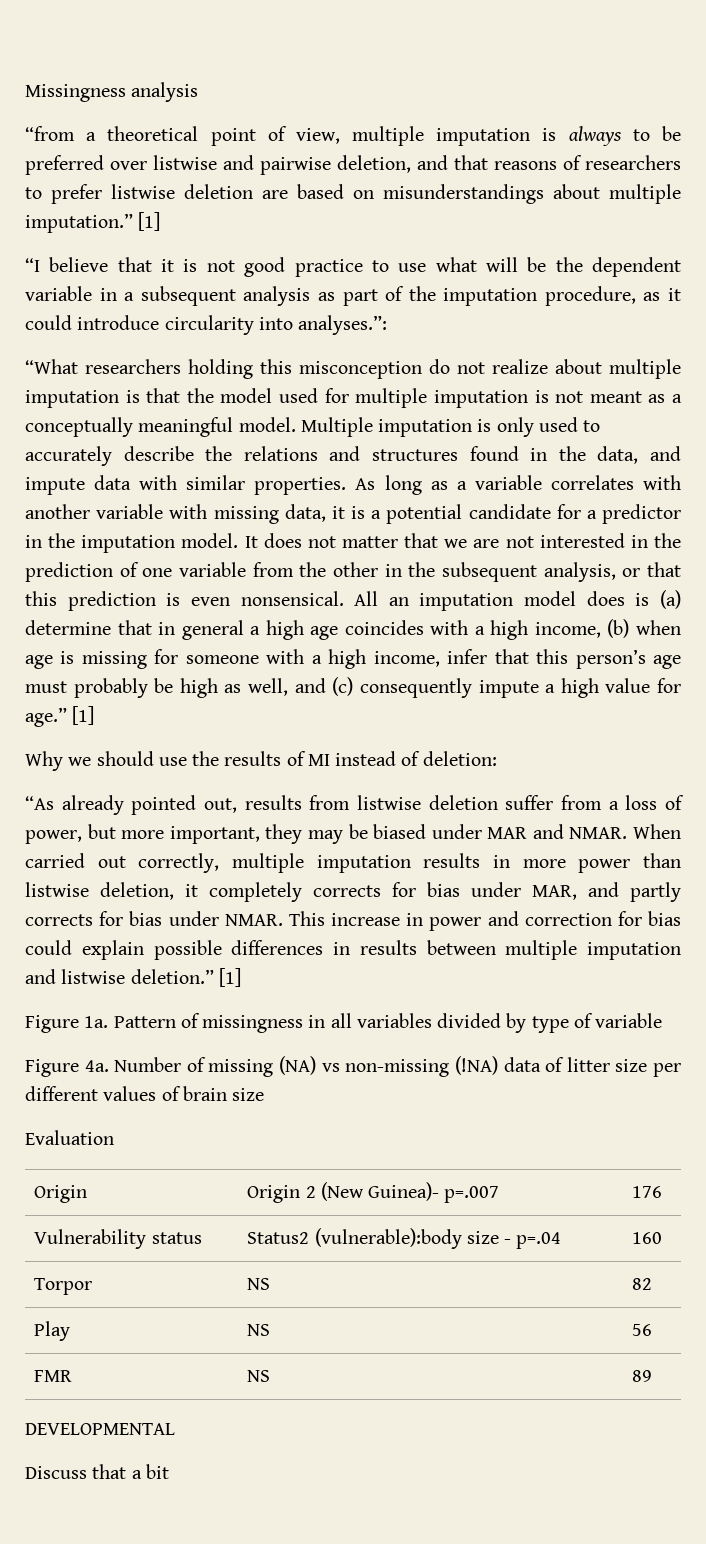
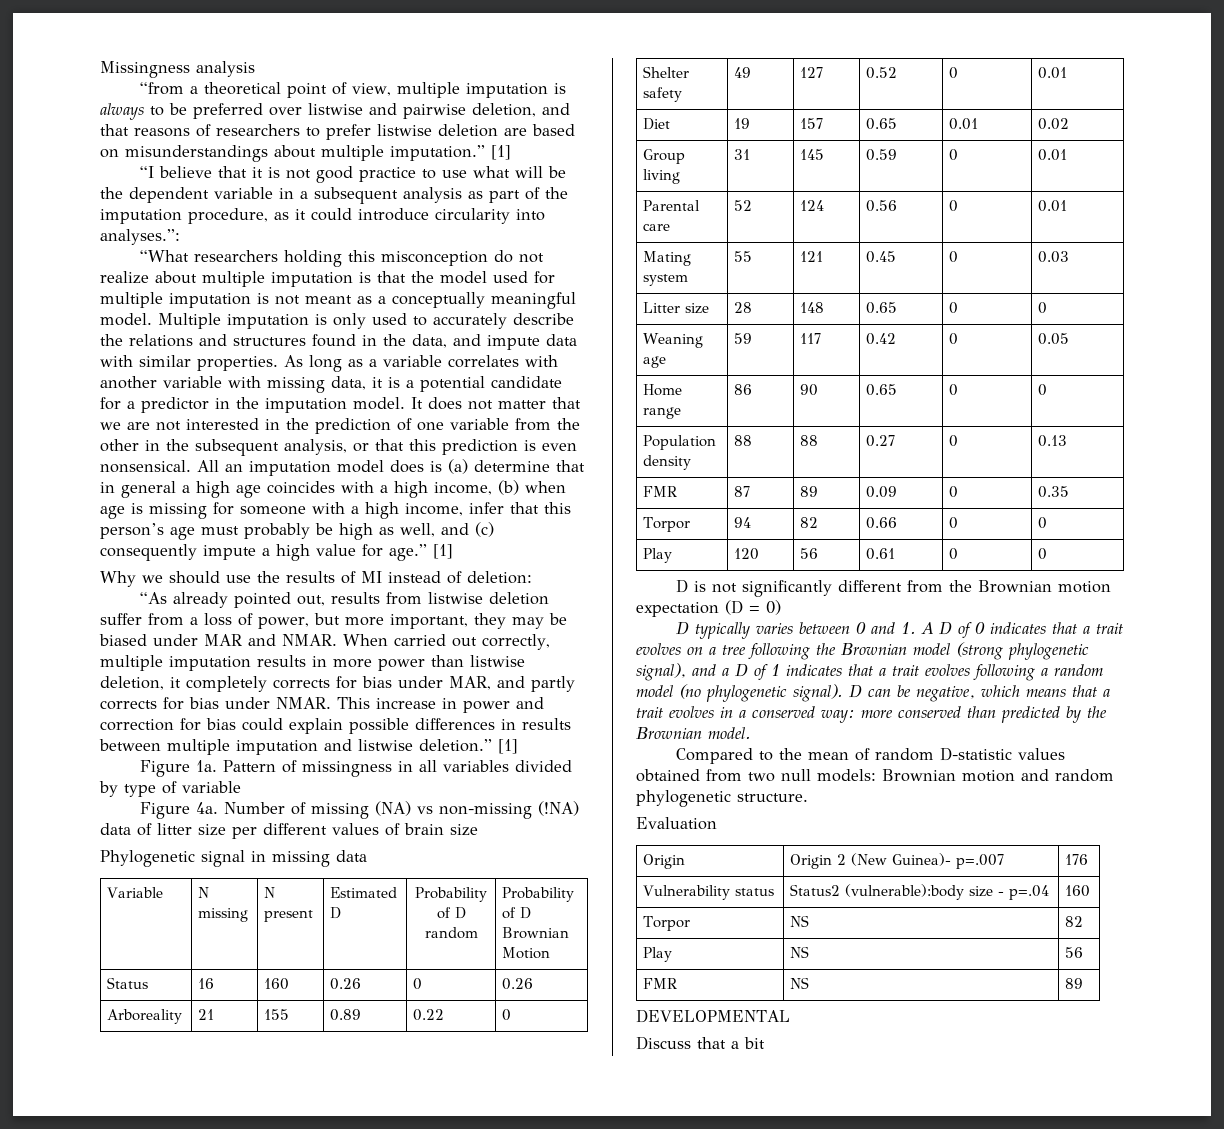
(265, 1094) none -> [100,850,367,867] [107,887,164,898] [198,887,210,898] [198,908,249,922] [264,887,276,898] [264,910,314,922] [330,887,398,898] [330,907,342,919] [415,887,487,902] [436,907,466,919] [424,927,478,939] [502,887,575,902] [502,907,532,919] [502,927,570,939] [502,947,551,959] [107,977,149,989] [198,978,215,989] [264,978,290,990] [330,978,362,990] [413,978,423,990] [502,978,534,990] [107,1009,183,1024] [198,1009,215,1020] [264,1009,290,1020] [330,1009,362,1021] [413,1009,445,1021] [502,1009,512,1021] [643,66,690,78] [643,87,683,102] [734,67,752,78] [800,67,824,78] [866,67,898,79] [949,67,959,79] [1038,67,1068,79] [643,118,671,130] [734,118,751,129] [800,118,824,129] [866,118,898,130] [949,118,979,130] [1038,118,1070,130] [643,149,686,164] [643,169,681,184] [734,149,751,160] [800,149,825,160] [866,149,898,161] [949,149,959,161] [1038,149,1068,161] [643,200,701,211] [643,223,671,231] [734,200,753,211] [800,200,825,211] [866,200,898,212] [949,200,959,212] [1038,200,1068,212] [643,251,692,266] [643,274,689,286] [734,251,753,262] [800,251,824,262] [866,251,897,263] [949,251,959,263] [1038,251,1070,263] [643,302,710,314] [734,302,753,313] [800,302,825,313] [866,302,898,314] [949,302,959,314] [1038,302,1048,314] [643,333,704,348] [643,356,667,368] [734,333,753,344] [800,333,822,344] [866,333,897,345] [949,333,959,345] [1038,333,1070,345] [643,384,683,396] [643,407,682,419] [734,384,753,395] [800,384,819,396] [866,384,898,396] [949,384,959,396] [1038,384,1048,396] [643,435,717,450] [643,455,692,470] [734,435,753,446] [800,435,819,446] [866,435,896,447] [949,435,959,447] [1038,435,1068,447] [643,486,678,497] [734,486,751,497] [800,486,819,497] [866,486,898,498] [949,486,959,498] [1038,486,1070,498] [643,517,691,532] [734,517,752,528] [800,517,819,528] [866,517,898,529] [949,517,959,529] [1038,517,1048,529] [643,548,673,563] [734,548,760,560] [800,548,819,559] [866,548,896,560] [949,548,959,560] [1038,548,1048,560] [675,579,1111,597] [636,600,781,617] [675,621,1123,639] [636,642,1089,660] [636,663,1103,681] [636,684,1110,702] [636,706,1107,723] [636,727,751,739] [675,747,1065,764] [636,769,1114,782] [636,790,808,807] // Phylogenetic signal in missing data // Variable | N missing | N present | Estimated D | Probability of D random | Probability of D Brownian Motion // Status | 16 | 160 | 0.26 | 0 | 0.26 // Arboreality | 21 | 155 | 0.89 | 0.22 | 0 // Shelter safety | 49 | 127 | 0.52 | 0 | 0.01 // Diet | 19 | 157 | 0.65 | 0.01 | 0.02 // Group living | 31 | 145 | 0.59 | 0 | 0.01 // Parental care | 52 | 124 | 0.56 | 0 | 0.01 // Mating system | 55 | 121 | 0.45 | 0 | 0.03 // Litter size | 28 | 148 | 0.65 | 0 | 0 // Weaning age | 59 | 117 | 0.42 | 0 | 0.05 // Home range | 86 | 90 | 0.65 | 0 | 0 // Population density | 88 | 88 | 0.27 | 0 | 0.13 // FMR | 87 | 89 | 0.09 | 0 | 0.35 // Torpor | 94 | 82 | 0.66 | 0 | 0 // Play | 120 | 56 | 0.61 | 0 | 0 // D is not significantly different from the Brownian motion expectation (D = 0) // D typically varies between 0 and 1. A D of 0 indicates that a trait evolves on a tree following the Brownian model (strong phylogenetic signal), and a D of 1 indicates that a trait evolves following a random model (no phylogenetic signal). D can be negative, which means that a trait evolves in a conserved way: more conserved than predicted by the Brownian model. // Compared to the mean of random D-statistic values obtained from two null models: Brownian motion and random phylogenetic structure.

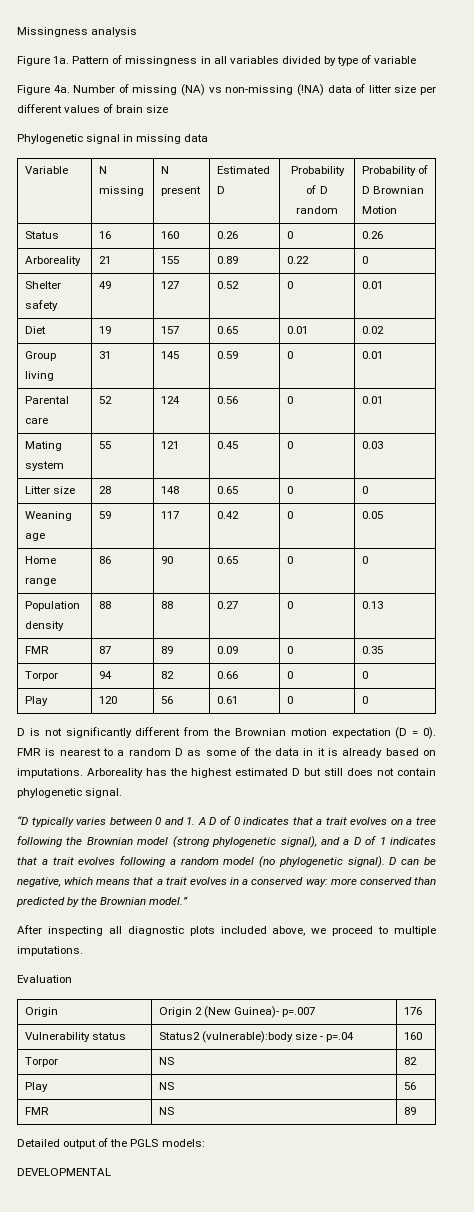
[139,82,566,98] [100,103,570,120] [100,124,575,140] [100,145,511,162] [139,166,566,183] [100,187,568,204] [100,208,545,224] [100,229,180,245] [139,250,544,267] [100,271,555,287] [100,292,576,309] [100,313,574,329] [100,334,577,350] [100,355,558,372] [100,376,562,393] [100,397,581,413] [100,418,580,434] [100,439,577,456] [100,459,585,476] [100,480,566,498] [100,502,571,519] [100,522,494,540] [100,544,453,561] [100,571,532,587] [139,592,549,608] [100,613,567,629] [99,634,550,650] [100,655,525,671] [100,676,575,692] [100,697,544,713] [100,718,571,734] [99,739,518,755] // “from a theoretical point of view, multiple imputation is always to be preferred over listwise and pairwise deletion, and that reasons of researchers to prefer listwise deletion are based on misunderstandings about multiple imputation.” [1] // “I believe that it is not good practice to use what will be the dependent variable in a subsequent analysis as part of the imputation procedure, as it could introduce circularity into analyses.”: // “What researchers holding this misconception do not realize about multiple imputation is that the model used for multiple imputation is not meant as a conceptually meaningful model. Multiple imputation is only used to accurately describe the relations and structures found in the data, and impute data with similar properties. As long as a variable correlates with another variable with missing data, it is a potential candidate for a predictor in the imputation model. It does not matter that we are not interested in the prediction of one variable from the other in the subsequent analysis, or that this prediction is even nonsensical. All an imputation model does is (a) determine that in general a high age coincides with a high income, (b) when age is missing for someone with a high income, infer that this person’s age must probably be high as well, and (c) consequently impute a high value for age.” [1] // Why we should use the results of MI instead of deletion: // “As already pointed out, results from listwise deletion suffer from a loss of power, but more important, they may be biased under MAR and NMAR. When carried out correctly, multiple imputation results in more power than listwise deletion, it completely corrects for bias under MAR, and partly corrects for bias under NMAR. This increase in power and correction for bias could explain possible differences in results between multiple imputation and listwise deletion.” [1] -> (138, 32) none
[766,600,781,615] [675,621,689,635] 0) // D -> [422,727,436,739] [17,747,437,758] [17,768,436,778] [17,788,123,798] [17,816,28,825] 0). FMR is nearest to a random D as some of the data in it is already based on imputations. Arboreality has the highest estimated D but still does not contain phylogenetic signal. // “D
[708,727,751,739] [675,747,1065,764] [636,769,1114,782] [636,790,808,807] model. // Compared to the mean of random D-statistic values obtained from two null models: Brownian motion and random phylogenetic structure. -> [149,897,189,905] [17,925,436,936] [17,946,83,956] model.” // After inspecting all diagnostic plots included above, we proceed to multiple imputations.
[636,1009,790,1023] [636,1036,765,1050] DEVELOPMENTAL // Discuss that a bit -> [17,1138,205,1149] [17,1168,111,1176] Detailed output of the PGLS models: // DEVELOPMENTAL

